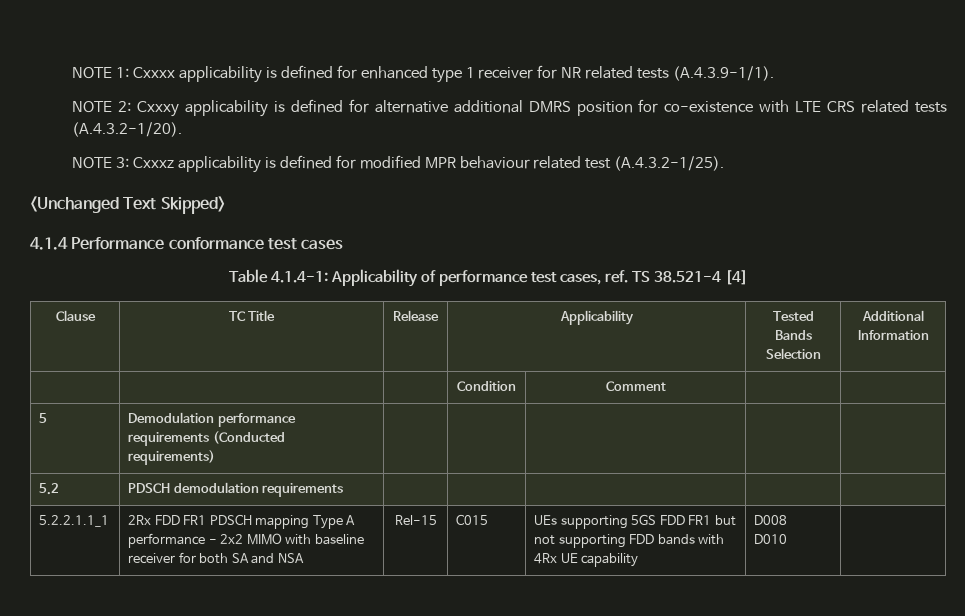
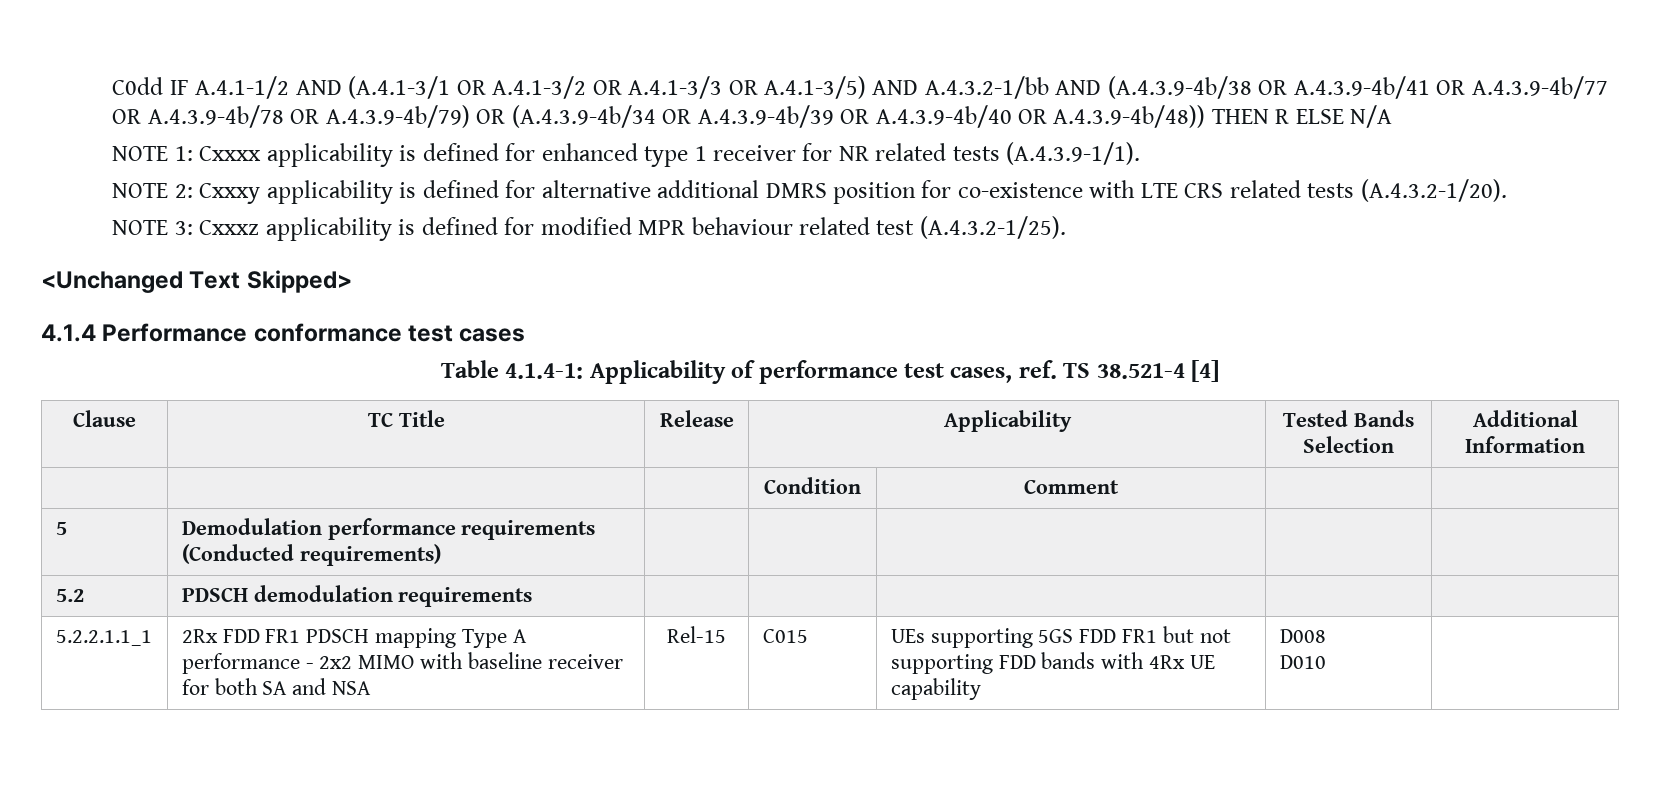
(72, 73) none -> [112,76,1608,99] [112,105,1393,128] C0dd IF A.4.1-1/2 AND (A.4.1-3/1 OR A.4.1-3/2 OR A.4.1-3/3 OR A.4.1-3/5) AND A.4.3.2-1/bb AND (A.4.3.9-4b/38 OR A.4.3.9-4b/41 OR A.4.3.9-4b/77 OR A.4.3.9-4b/78 OR A.4.3.9-4b/79) OR (A.4.3.9-4b/34 OR A.4.3.9-4b/39 OR A.4.3.9-4b/40 OR A.4.3.9-4b/48)) THEN R ELSE N/A //

